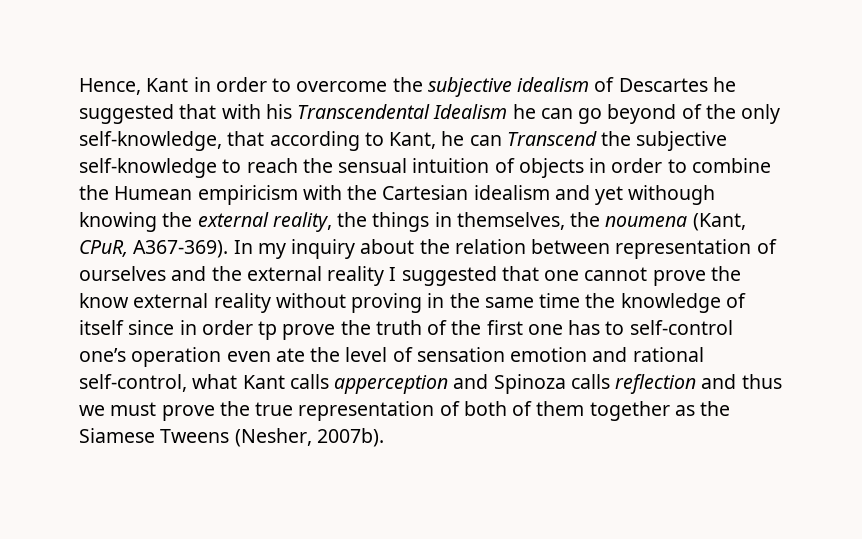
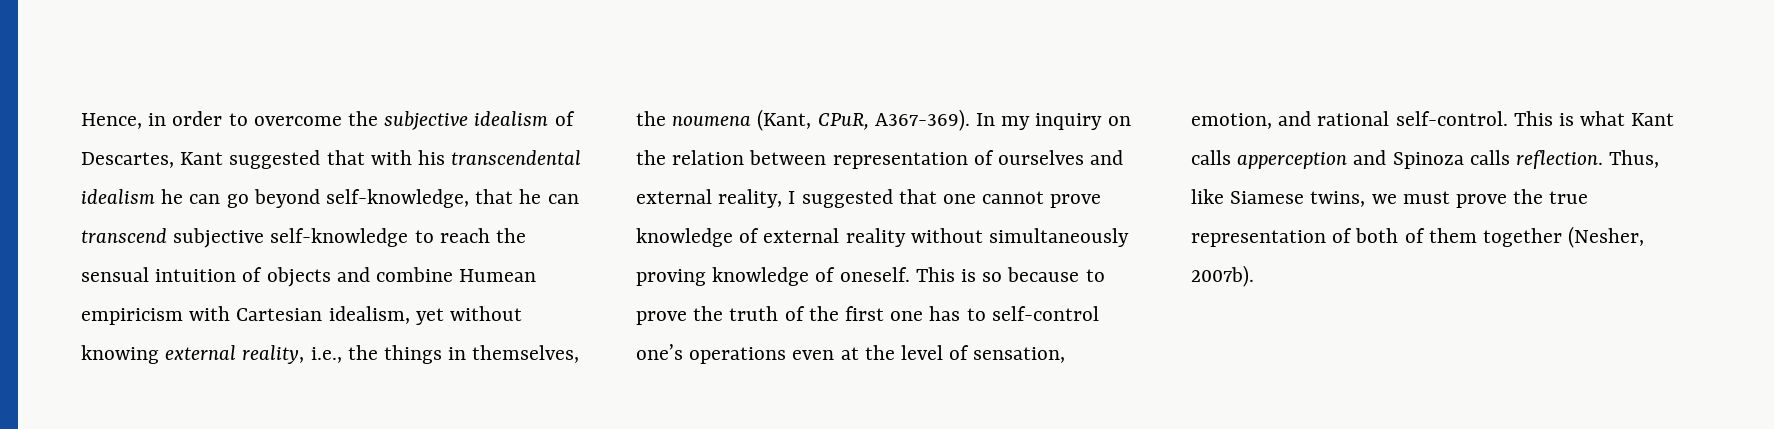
[146,78,189,92] Kant -> (142, 121) none
[618,77,736,92] Descartes he -> [81,152,224,168] Descartes, Kant
[297,104,508,119] Transcendental Idealism -> [451,150,582,165] [81,189,155,204] transcendental idealism
[681,104,781,124] [79,131,632,151] of the only self-knowledge, that according to Kant, he can Transcend the -> [326,189,579,208] [81,228,167,243] self-knowledge, that he can transcend
[589,158,771,173] [79,185,716,205] [79,212,332,232] in order to combine the Humean empiricism with the Cartesian idealism and yet withough knowing the external reality, -> [336,267,537,282] [81,306,523,325] [81,345,342,364] and combine Humean empiricism with Cartesian idealism, yet without knowing external reality, i.e.,
[360,239,415,254] about -> [1107,116,1131,126] on
[211,266,385,286] the external reality -> [636,189,783,208] external reality,
[710,266,741,281] [79,293,129,308] the know -> [636,228,760,247] knowledge of
[351,293,746,313] [79,320,278,340] proving in the same time the knowledge of itself since in order tp -> [989,228,1130,247] [636,267,1105,286] simultaneously proving knowledge of oneself. This is so because to
[131,347,704,367] [79,374,187,392] operation even ate the level of sensation emotion and rational self-control, -> [689,345,1066,364] [1191,111,1575,129] operations even at the level of sensation, emotion, and rational self-control. This is
[615,374,782,394] reflection and thus -> [1516,150,1660,169] [1191,189,1366,207] reflection. Thus, like Siamese twins,
[674,401,731,416] [79,428,230,443] as the Siamese Tweens -> (1563, 237) none

